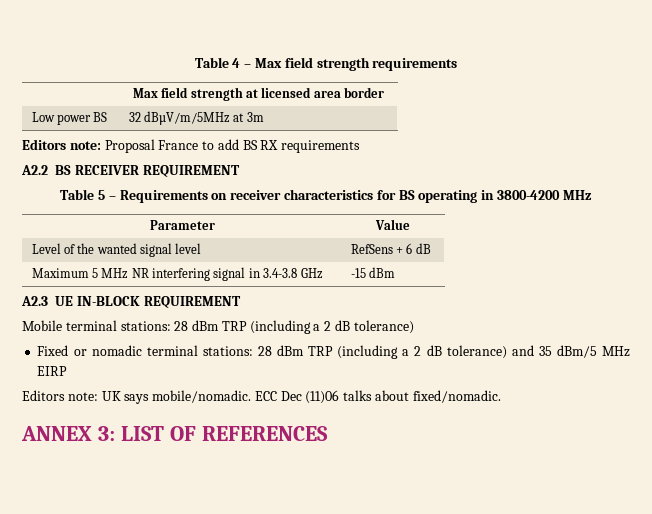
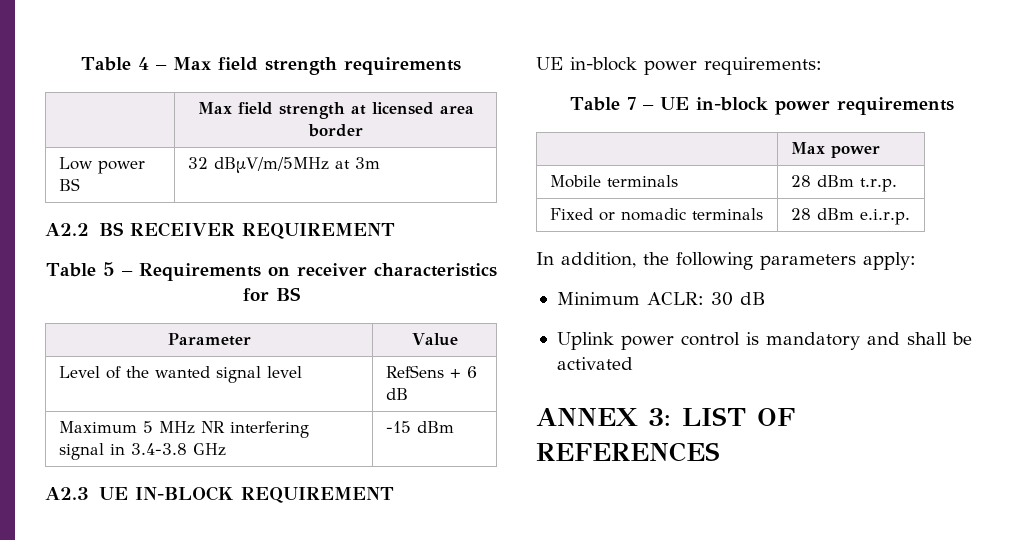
[22,139,361,153] // Editors note: Proposal France to add BS RX requirements -> (380, 163) none
[418,190,592,203] operating in 3800-4200 MHz -> (301, 294) none
[22,320,414,334] [37,345,631,359] [37,366,68,376] [22,390,501,404] Mobile terminal stations: 28 dBm TRP (including a 2 dB tolerance) // Fixed or nomadic terminal stations: 28 dBm TRP (including a 2 dB tolerance) and 35 dBm/5 MHz EIRP // Editors note: UK says mobile/nomadic. ECC Dec (11)06 talks about fixed/nomadic. -> [536,57,822,75] [570,97,954,115] [790,142,880,158] [549,175,678,188] [790,175,897,192] [549,208,763,221] [790,208,910,225] [536,252,916,270] [556,292,766,306] [556,332,972,350] [556,357,633,370] UE in-block power requirements: // Table 7 – UE in-block power requirements // | Max power // Mobile terminals | 28 dBm t.r.p. // Fixed or nomadic terminals | 28 dBm e.i.r.p. // In addition, the following parameters apply: // Minimum ACLR: 30 dB // Uplink power control is mandatory and shall be activated

